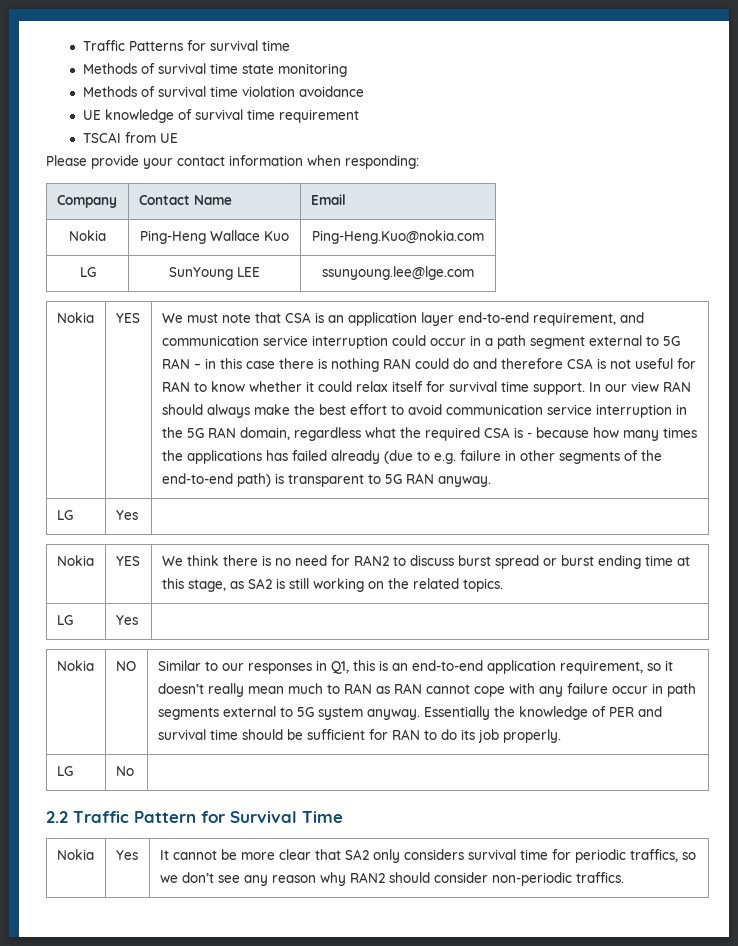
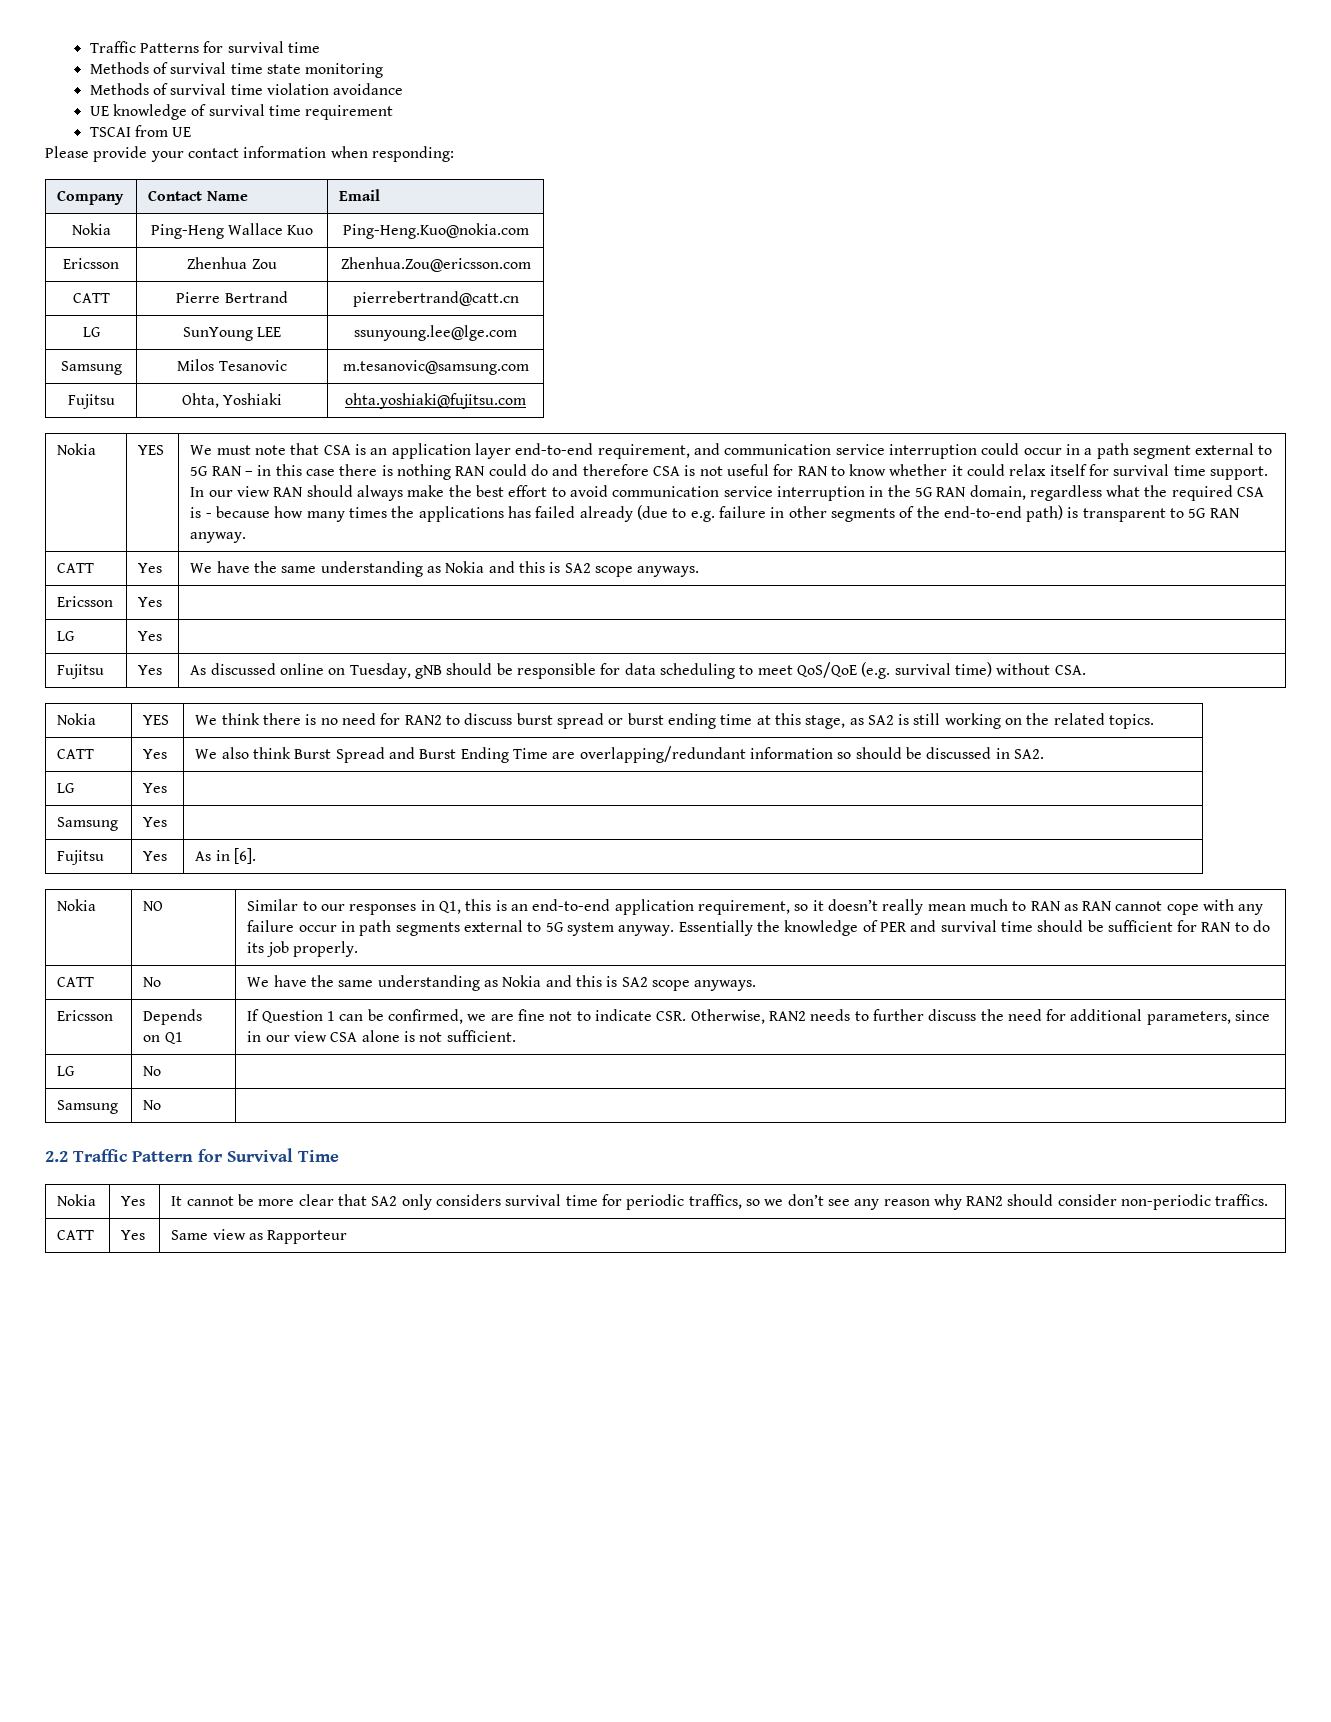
[79,267,96,277] [169,267,260,280] [322,266,474,280] LG | SunYoung LEE | ssunyoung.lee@lge.com -> [63,258,119,269] [187,257,277,269] [340,257,531,272] [72,293,110,303] [176,291,288,303] [352,291,519,307] [82,327,101,337] [182,327,282,341] [354,325,517,341] [60,361,122,375] [177,359,287,371] [342,360,529,375] [67,394,115,409] [181,393,283,408] [345,393,526,409] Ericsson | Zhenhua Zou | Zhenhua.Zou@ericsson.com // CATT | Pierre Bertrand | pierrebertrand@catt.cn // LG | SunYoung LEE | ssunyoung.lee@lge.com // Samsung | Milos Tesanovic | m.tesanovic@samsung.com // Fujitsu | Ohta, Yoshiaki | ohta.yoshiaki@fujitsu.com
[56,510,73,520] [115,510,138,520] LG | Yes | -> [57,563,95,573] [138,563,163,573] [190,561,700,577] [57,596,114,607] [138,597,163,607] [57,631,76,641] [138,631,163,641] [57,664,105,679] [138,665,163,675] [190,662,1086,679] CATT | Yes | We have the same understanding as Nokia and this is SA2 scope anyways. // Ericsson | Yes | // LG | Yes | // Fujitsu | Yes | As discussed online on Tuesday, gNB should be responsible for data scheduling to meet QoS/QoE (e.g. survival time) without CSA.
[56,615,73,625] [115,615,138,625] LG | Yes | -> [57,749,95,759] [143,749,168,759] [195,746,1044,763] [57,783,76,793] [143,783,168,793] [57,817,119,831] [143,817,168,827] [57,850,105,865] [143,851,168,861] [195,848,257,864] CATT | Yes | We also think Burst Spread and Burst Ending Time are overlapping/redundant information so should be discussed in SA2. // LG | Yes | // Samsung | Yes | // Fujitsu | Yes | As in [6].
(561, 736) none -> [57,977,95,987] [143,977,162,987] [247,975,757,991] [57,1010,114,1021] [143,1009,203,1025] [143,1032,183,1044] [247,1009,1271,1025] [247,1030,516,1042] // CATT | No | We have the same understanding as Nokia and this is SA2 scope anyways. // Ericsson | Depends on Q1 | If Question 1 can be confirmed, we are fine not to indicate CSR. Otherwise, RAN2 needs to further discuss the need for additional parameters, since in our view CSA alone is not sufficient.
(134, 771) none -> [57,1100,119,1114] [143,1100,162,1110] // Samsung | No |
(624, 877) none -> [57,1230,95,1240] [121,1230,146,1240] [171,1229,348,1244] // CATT | Yes | Same view as Rapporteur

